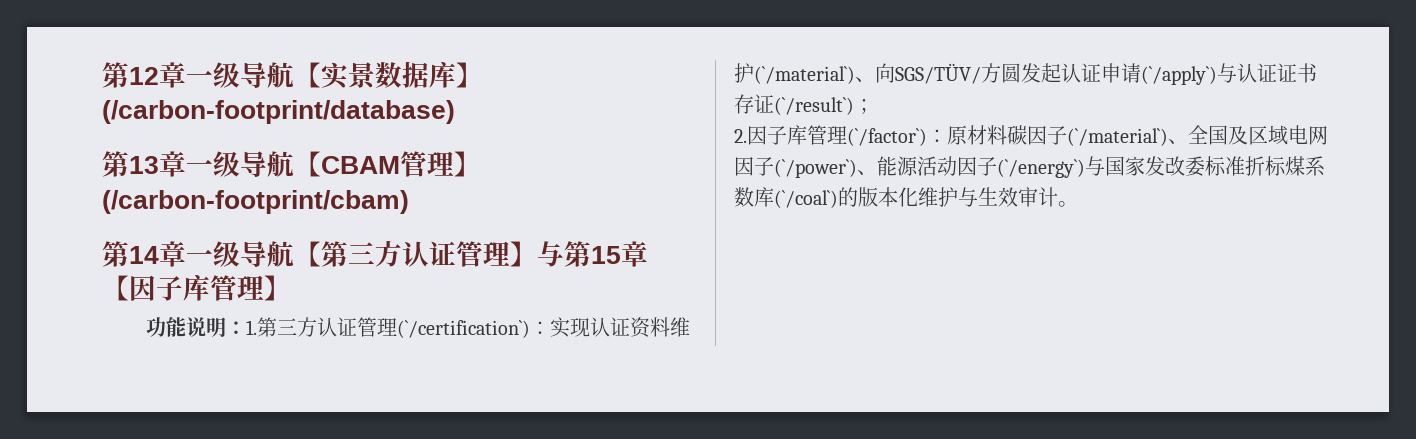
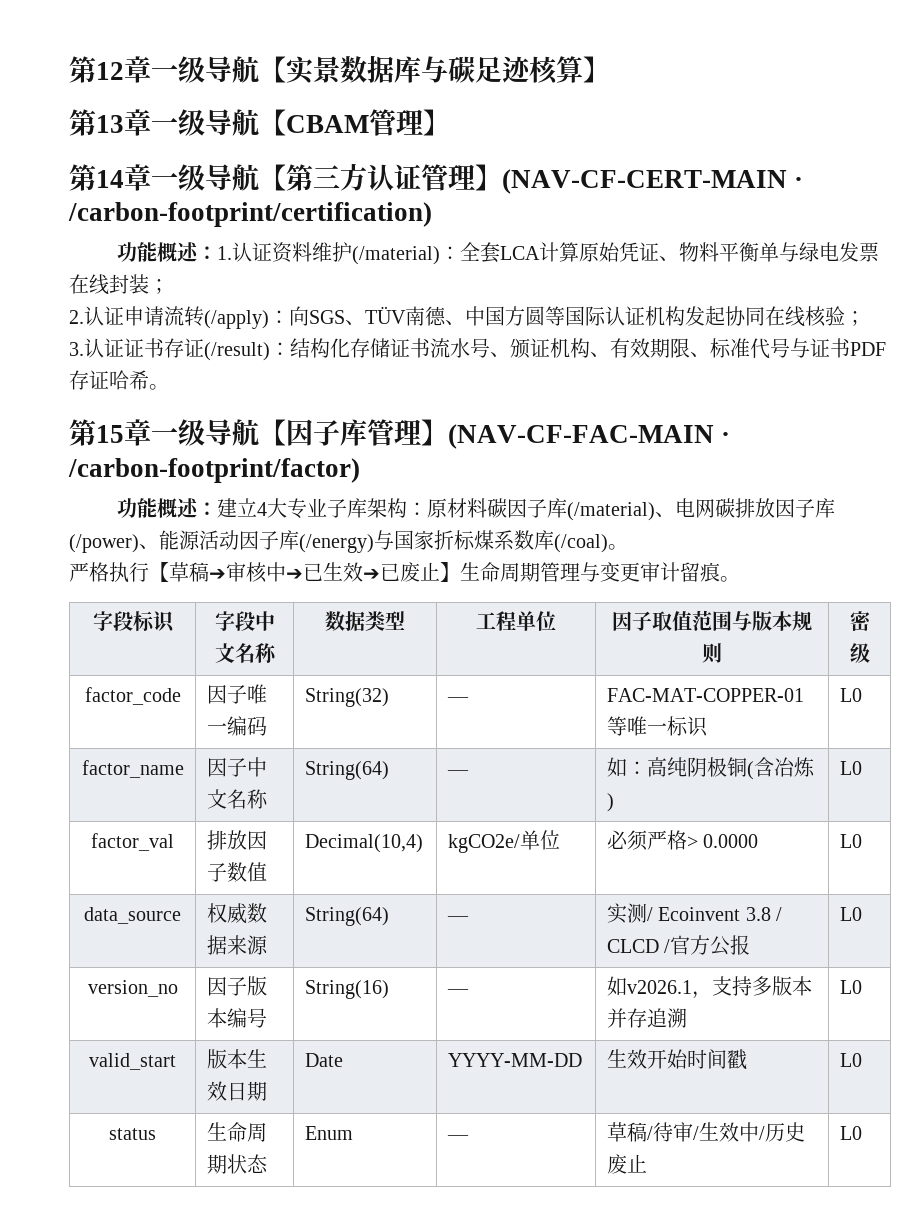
[456,62,483,88] [102,100,455,124] 】(/carbon-footprint/database) -> [421,56,610,85] 与碳足迹核算】
[102,190,409,214] (/carbon-footprint/cbam) -> (450, 122) none
[537,241,648,267] [102,274,291,301] [145,317,690,338] [734,63,1317,85] [734,94,874,115] [734,125,1328,146] [734,156,1325,178] [734,187,1078,208] 与第15章【因子库管理】 // 功能说明：1.第三方认证管理(`/certification`)：实现认证资料维护(`/material`)、向SGS/TÜV/方圆发起认证申请(`/apply`)与认证证书存证(`/result`)； // 2.因子库管理(`/factor`)：原材料碳因子(`/material`)、全国及区域电网因子(`/power`)、能源活动因子(`/energy`)与国家发改委标准折标煤系数库(`/coal`)的版本化维护与生效审计。 -> [502,169,804,194] [68,202,432,227] [117,242,880,265] [69,274,169,295] [69,306,865,329] [69,338,886,361] [69,370,169,390] [69,419,731,449] [68,458,360,483] [117,498,836,521] [69,530,628,553] [69,562,740,583] [92,611,175,633] [214,611,275,631] [214,643,277,663] [325,611,405,631] [476,611,556,631] [612,610,813,631] [702,643,722,664] [849,611,871,631] [849,643,870,663] [84,687,181,705] [206,684,267,704] [206,716,267,736] [304,688,389,707] [446,697,469,702] [606,688,804,702] [606,716,708,737] [839,688,862,702] [81,760,184,778] [206,757,267,777] [206,789,268,809] [304,761,389,780] [446,770,469,775] [606,757,815,780] [606,793,614,812] [839,761,862,775] [91,833,174,851] [206,830,267,850] [206,862,267,882] [304,834,423,853] [447,830,560,853] [606,830,759,851] [839,834,862,848] [84,907,181,924] [206,903,267,924] [206,935,268,955] [304,907,389,926] [446,916,469,921] [606,903,782,924] [606,935,751,956] [839,907,862,921] [87,980,178,997] [206,976,267,996] [206,1008,267,1028] [304,980,389,999] [446,989,469,994] [606,976,812,999] [606,1008,687,1028] [839,980,862,994] [89,1053,176,1070] [206,1049,267,1069] [206,1081,267,1101] [304,1053,343,1067] [447,1053,582,1067] [606,1049,747,1070] [839,1053,862,1067] [109,1128,156,1140] [206,1122,267,1142] [206,1154,268,1174] [304,1126,353,1140] [446,1135,469,1140] [606,1122,805,1142] [606,1154,647,1174] [839,1126,862,1140] (NAV-CF-CERT-MAIN · /carbon-footprint/certification) // 功能概述：1.认证资料维护(/material)：全套LCA计算原始凭证、物料平衡单与绿电发票在线封装； // 2.认证申请流转(/apply)：向SGS、TÜV南德、中国方圆等国际认证机构发起协同在线核验； // 3.认证证书存证(/result)：结构化存储证书流水号、颁证机构、有效期限、标准代号与证书PDF存证哈希。 // 第15章一级导航【因子库管理】(NAV-CF-FAC-MAIN · /carbon-footprint/factor) // 功能概述：建立4大专业子库架构：原材料碳因子库(/material)、电网碳排放因子库(/power)、能源活动因子库(/energy)与国家折标煤系数库(/coal)。 // 严格执行【草稿➔审核中➔已生效➔已废止】生命周期管理与变更审计留痕。 // 字段标识 | 字段中文名称 | 数据类型 | 工程单位 | 因子取值范围与版本规则 | 密级 // factor_code | 因子唯一编码 | String(32) | — | FAC-MAT-COPPER-01等唯一标识 | L0 // factor_name | 因子中文名称 | String(64) | — | 如：高纯阴极铜(含冶炼) | L0 // factor_val | 排放因子数值 | Decimal(10,4) | kgCO2e/单位 | 必须严格> 0.0000 | L0 // data_source | 权威数据来源 | String(64) | — | 实测/ Ecoinvent 3.8 / CLCD /官方公报 | L0 // version_no | 因子版本编号 | String(16) | — | 如v2026.1，支持多版本并存追溯 | L0 // valid_start | 版本生效日期 | Date | YYYY-MM-DD | 生效开始时间戳 | L0 // status | 生命周期状态 | Enum | — | 草稿/待审/生效中/历史废止 | L0

